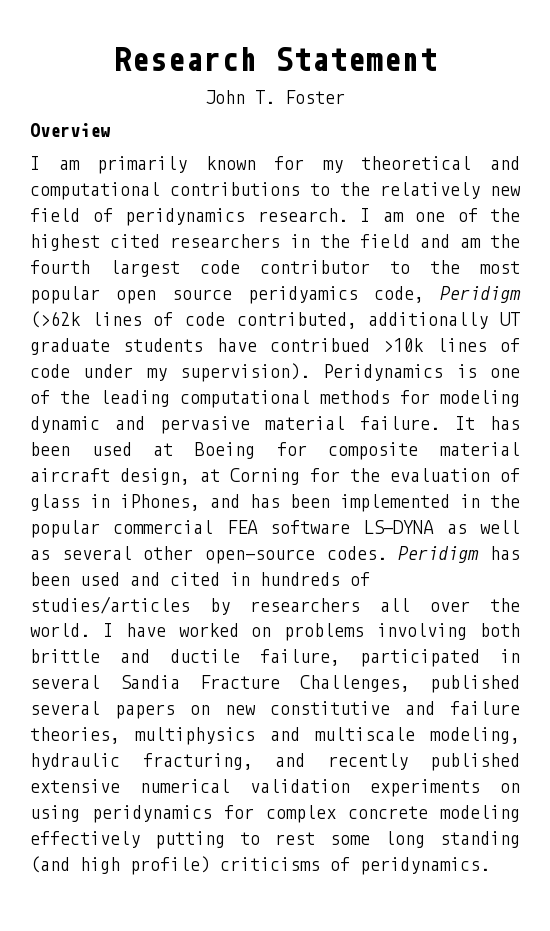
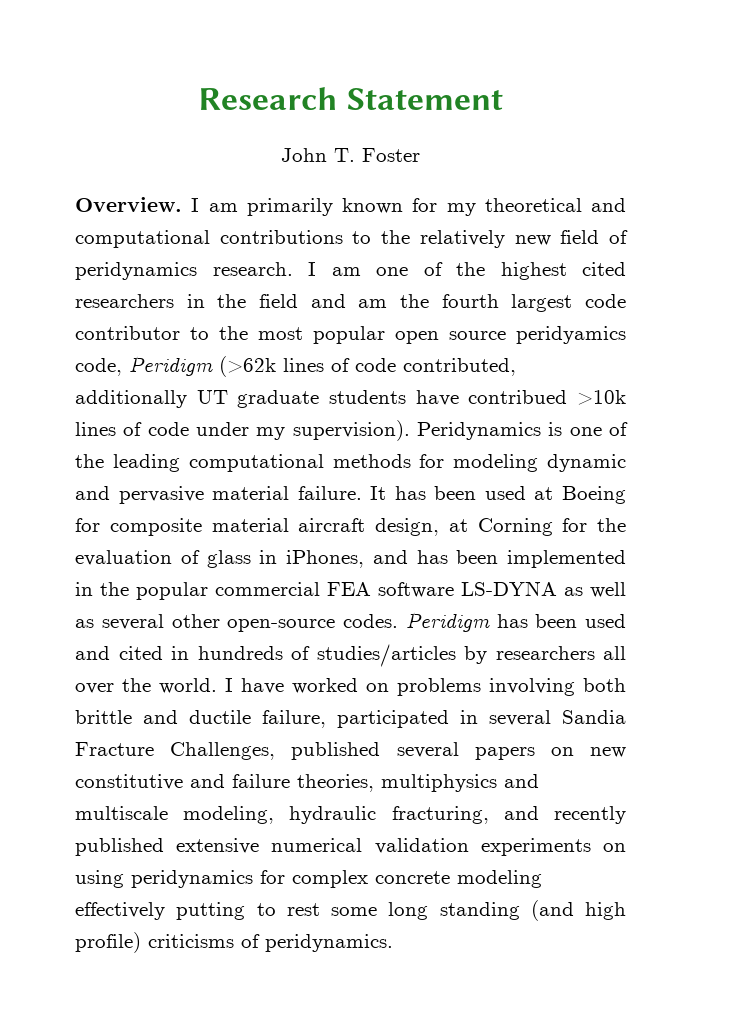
[30,123,110,137] Overview // -> [75,197,182,212] Overview.

